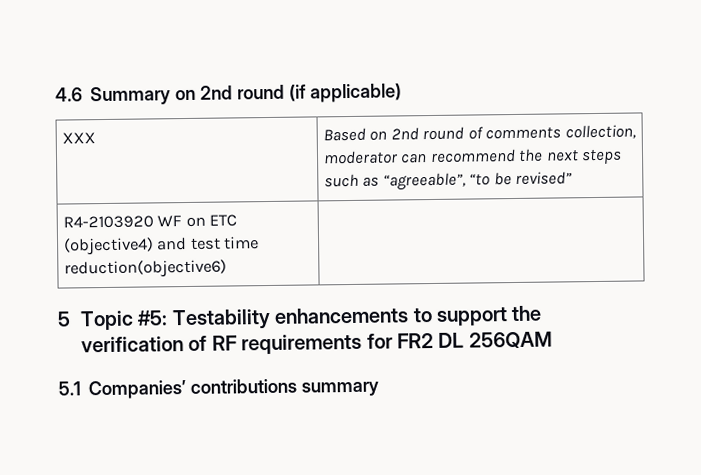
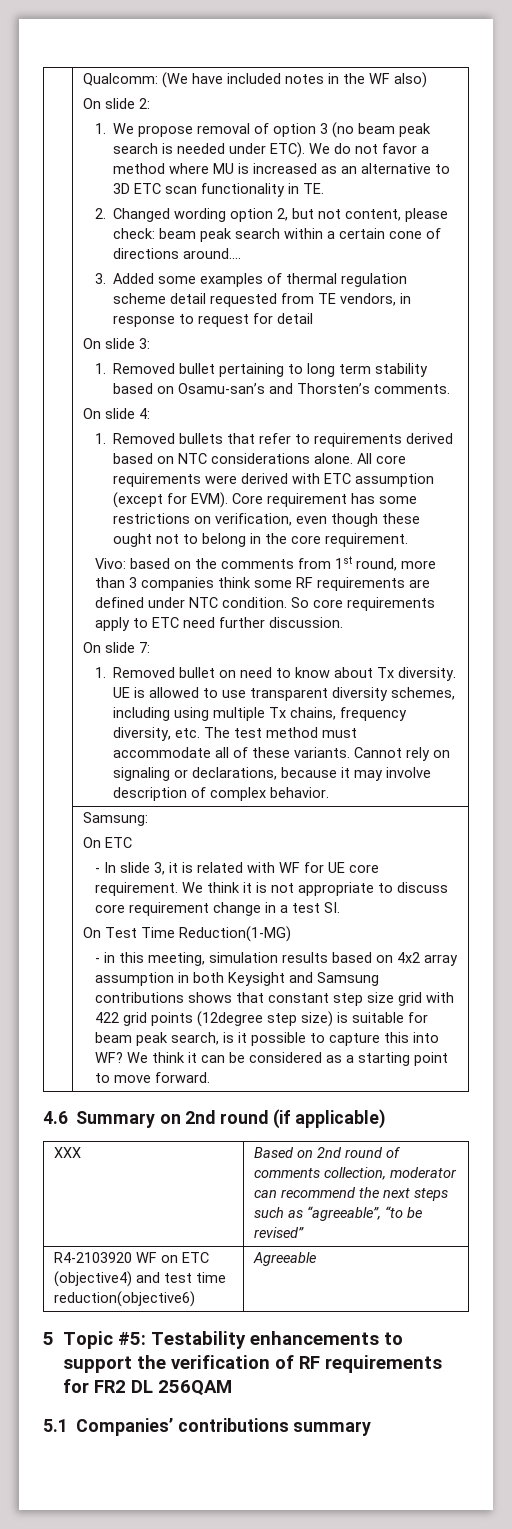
(55, 94) none -> [82,72,427,88] [82,98,150,109] [94,122,431,138] [112,142,429,158] [112,163,450,174] [112,183,324,197] [94,208,448,222] [112,228,441,242] [112,248,241,259] [94,273,407,287] [112,293,411,307] [112,313,313,327] [82,338,150,349] [94,363,428,377] [112,383,450,394] [82,408,150,419] [94,433,453,447] [112,453,406,464] [112,473,434,487] [112,492,417,508] [112,513,420,527] [112,533,408,547] [94,556,436,571] [94,577,430,591] [94,597,435,611] [94,617,343,631] [82,642,150,653] [94,667,456,681] [112,687,455,701] [112,707,407,721] [112,727,357,741] [112,747,450,761] [112,767,431,781] [112,787,329,801] [82,812,148,826] [82,837,132,848] [94,862,379,875] [94,882,448,896] [94,902,340,916] [82,926,291,942] [94,952,458,966] [94,972,379,986] [94,992,454,1006] [94,1011,428,1027] [94,1032,439,1046] [94,1052,448,1066] [94,1072,210,1083] | Qualcomm: (We have included notes in the WF also) // On slide 2: // 1. We propose removal of option 3 (no beam peak search is needed under ETC). We do not favor a method where MU is increased as an alternative to 3D ETC scan functionality in TE. // 2. Changed wording option 2, but not content, please check: beam peak search within a certain cone of directions around…. // 3. Added some examples of thermal regulation scheme detail requested from TE vendors, in response to request for detail // On slide 3: // 1. Removed bullet pertaining to long term stability based on Osamu-san’s and Thorsten’s comments. // On slide 4: // 1. Removed bullets that refer to requirements derived based on NTC considerations alone. All core requirements were derived with ETC assumption (except for EVM). Core requirement has some restrictions on verification, even though these ought not to belong in the core requirement. // Vivo: based on the comments from 1st round, more than 3 companies think some RF requirements are defined under NTC condition. So core requirements apply to ETC need further discussion. // On slide 7: // 1. Removed bullet on need to know about Tx diversity. UE is allowed to use transparent diversity schemes, including using multiple Tx chains, frequency diversity, etc. The test method must accommodate all of these variants. Cannot rely on signaling or declarations, because it may involve description of complex behavior. // | Samsung: // On ETC // - In slide 3, it is related with WF for UE core requirement. We think it is not appropriate to discuss core requirement change in a test SI. // On Test Time Reduction(1-MG) // - in this meeting, simulation results based on 4x2 array assumption in both Keysight and Samsung contributions shows that constant step size grid with 422 grid points (12degree step size) is suitable for beam peak search, is it possible to capture this into WF? We think it can be considered as a starting point to move forward. //
(228, 269) none -> [252,1252,316,1266] Agreeable

